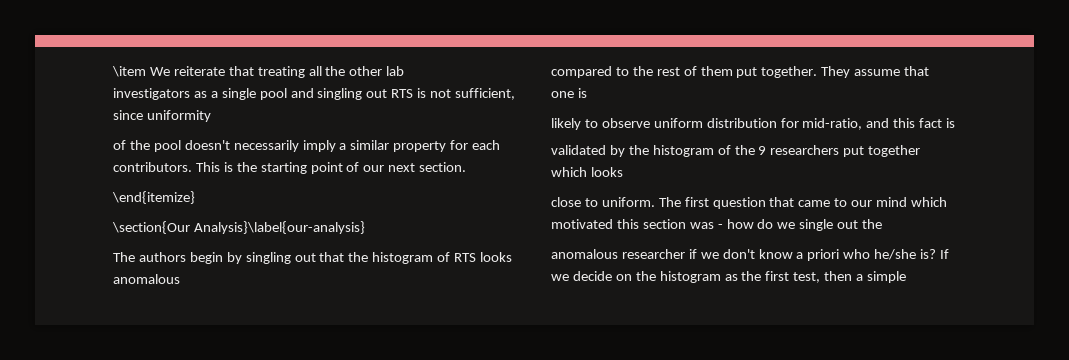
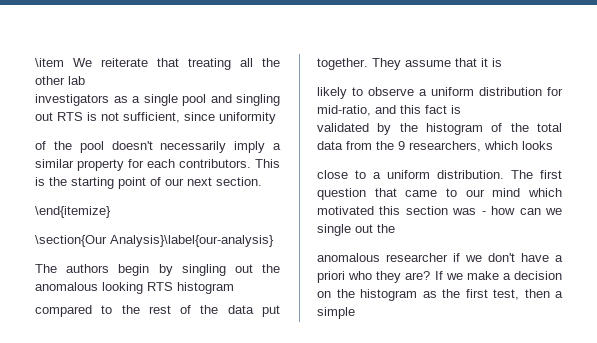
[319,252,513,264] [113,274,180,284] that the histogram of RTS looks anomalous -> [262,264,280,273] [35,282,234,294] the anomalous looking RTS histogram
[700,66,733,76] them -> [200,305,254,314] the data
[551,91,574,98] one -> [481,58,488,67] it
(650, 123) none -> [419,89,427,96] a
[758,145,921,157] 9 researchers put together -> [537,123,562,132] [317,141,481,152] total data from the 9 researchers,
[601,197,655,207] uniform. -> [373,170,504,179] a uniform distribution.
[757,219,774,229] do -> [519,208,541,215] can
[758,249,793,259] know -> [521,253,549,262] have
[874,249,950,260] [551,271,612,281] he/she is? If we decide -> [376,271,562,283] they are? If we make a decision

